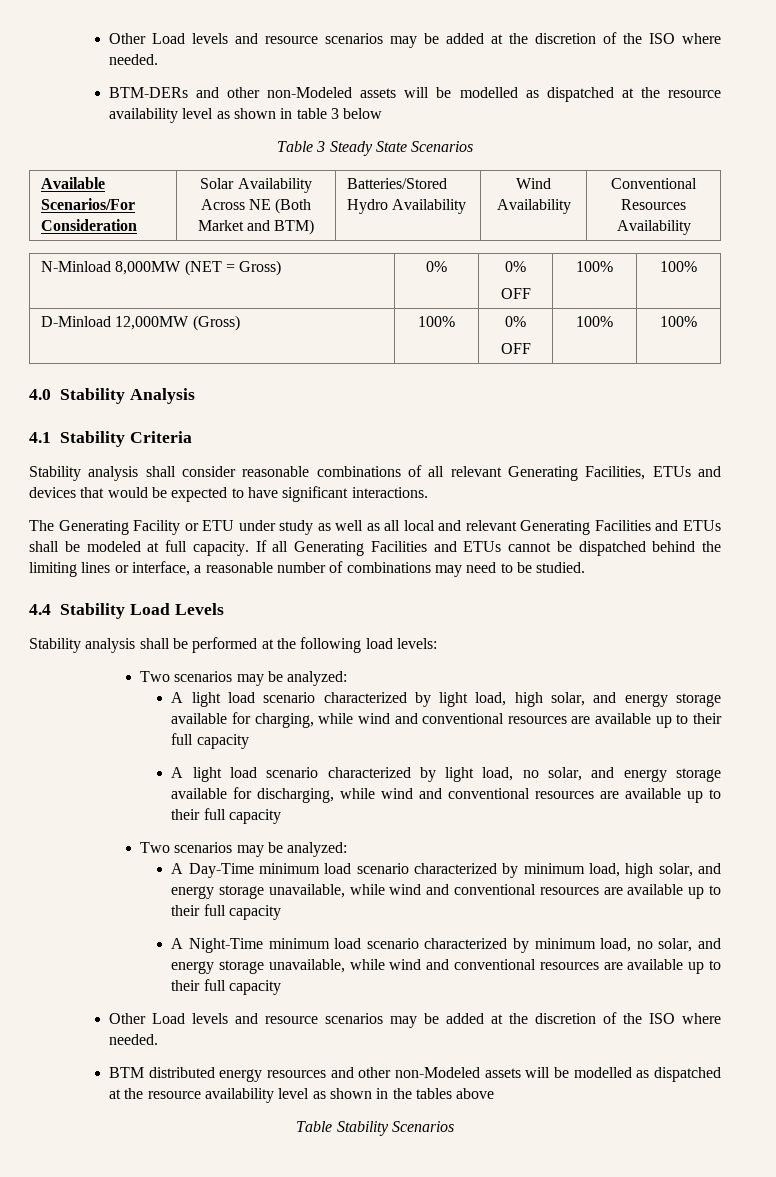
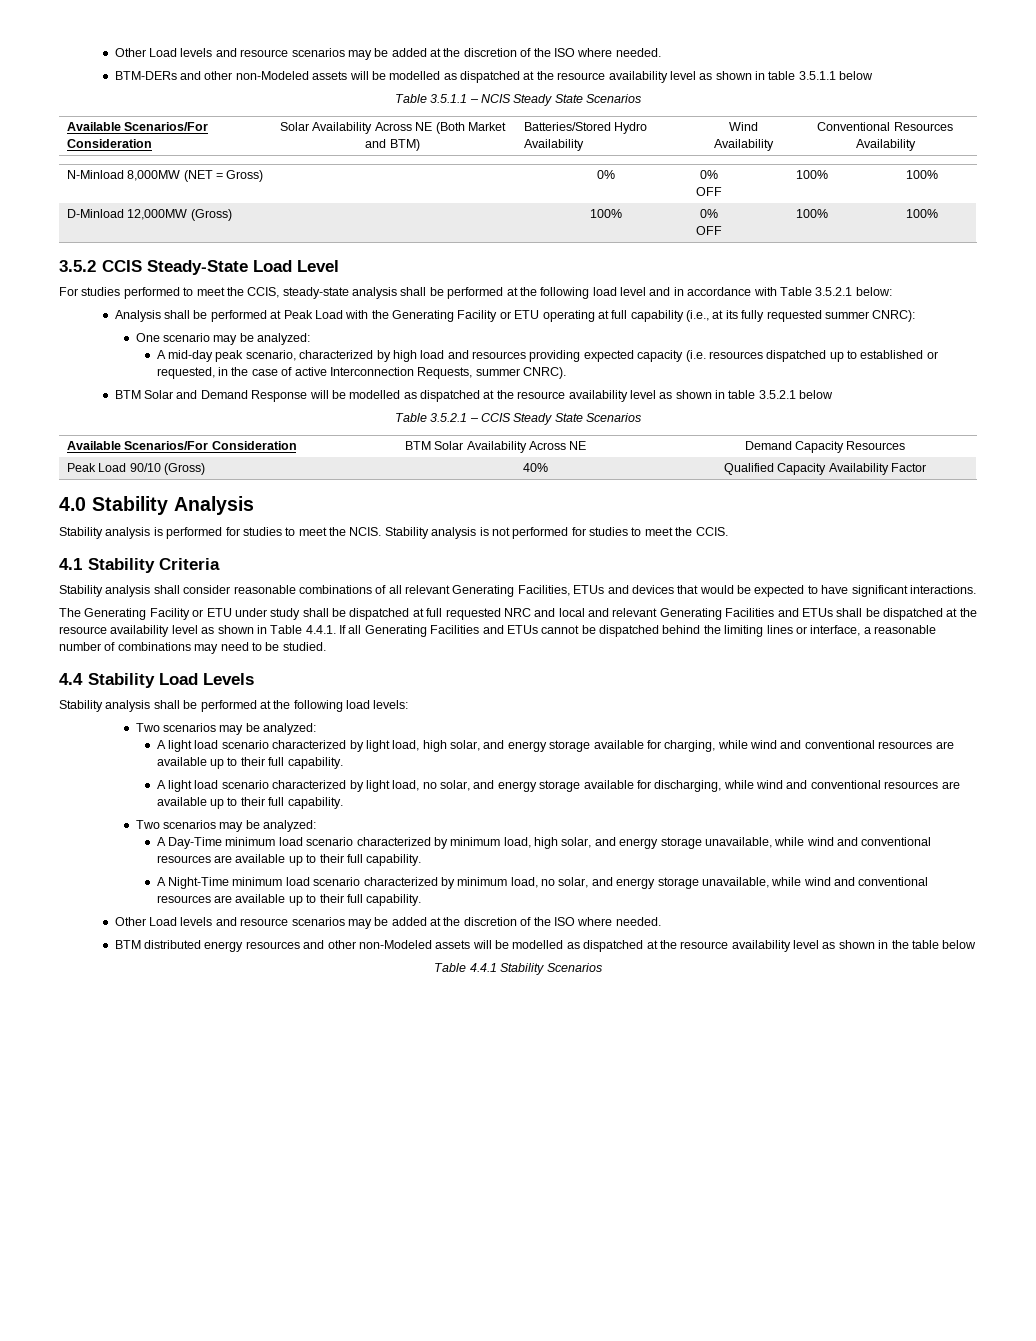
[330,108,383,119] [276,141,326,152] 3 below // Table 3 -> [798,71,874,80] [394,94,511,103] 3.5.1.1 below // Table 3.5.1.1 – NCIS
[29,388,195,404] 4.0 Stability Analysis -> [59,260,340,275] [59,287,892,299] [114,310,916,322] [135,333,311,345] [156,350,938,362] [156,367,567,379] [114,390,834,402] [394,413,642,425] [66,441,297,450] [404,441,587,453] [744,441,906,453] [66,463,205,475] [523,463,548,472] [723,463,927,475] [59,496,254,515] [59,527,728,539] 3.5.2 CCIS Steady-State Load Level // For studies performed to meet the CCIS, steady-state analysis shall be performed at the following load level and in accordance with Table 3.5.2.1 below: // Analysis shall be performed at Peak Load with the Generating Facility or ETU operating at full capability (i.e., at its fully requested summer CNRC): // One scenario may be analyzed: // A mid-day peak scenario, characterized by high load and resources providing expected capacity (i.e. resources dispatched up to established or requested, in the case of active Interconnection Requests, summer CNRC). // BTM Solar and Demand Response will be modelled as dispatched at the resource availability level as shown in table 3.5.2.1 below // Table 3.5.2.1 – CCIS Steady State Scenarios // Available Scenarios/For Consideration | BTM Solar Availability Across NE | Demand Capacity Resources // Peak Load 90/10 (Gross) | 40% | Qualified Capacity Availability Factor // 4.0 Stability Analysis // Stability analysis is performed for studies to meet the NCIS. Stability analysis is not performed for studies to meet the CCIS.
[317,520,401,531] as well as all -> [302,608,556,620] shall be dispatched at full requested NRC and
[86,540,249,556] modeled at full capacity. -> [883,608,977,620] [59,625,336,637] dispatched at the resource availability level as shown in Table 4.4.1.
[196,734,249,749] capacity -> [287,757,343,769] capability.
[228,809,281,824] capacity -> [287,797,343,809] capability.
[228,905,281,920] capacity -> [366,854,422,866] capability.
[228,980,281,995] capacity -> [366,894,422,906] capability.
[415,1088,495,1099] [296,1121,333,1132] tables above // Table -> [911,940,977,949] [434,963,497,972] table below // Table 4.4.1

